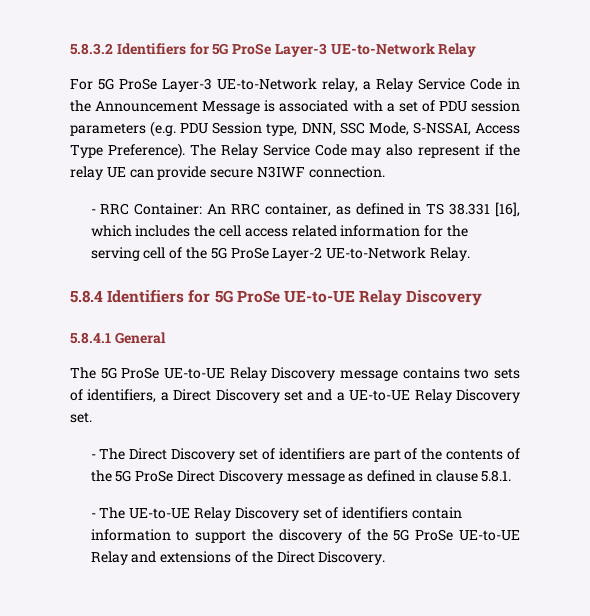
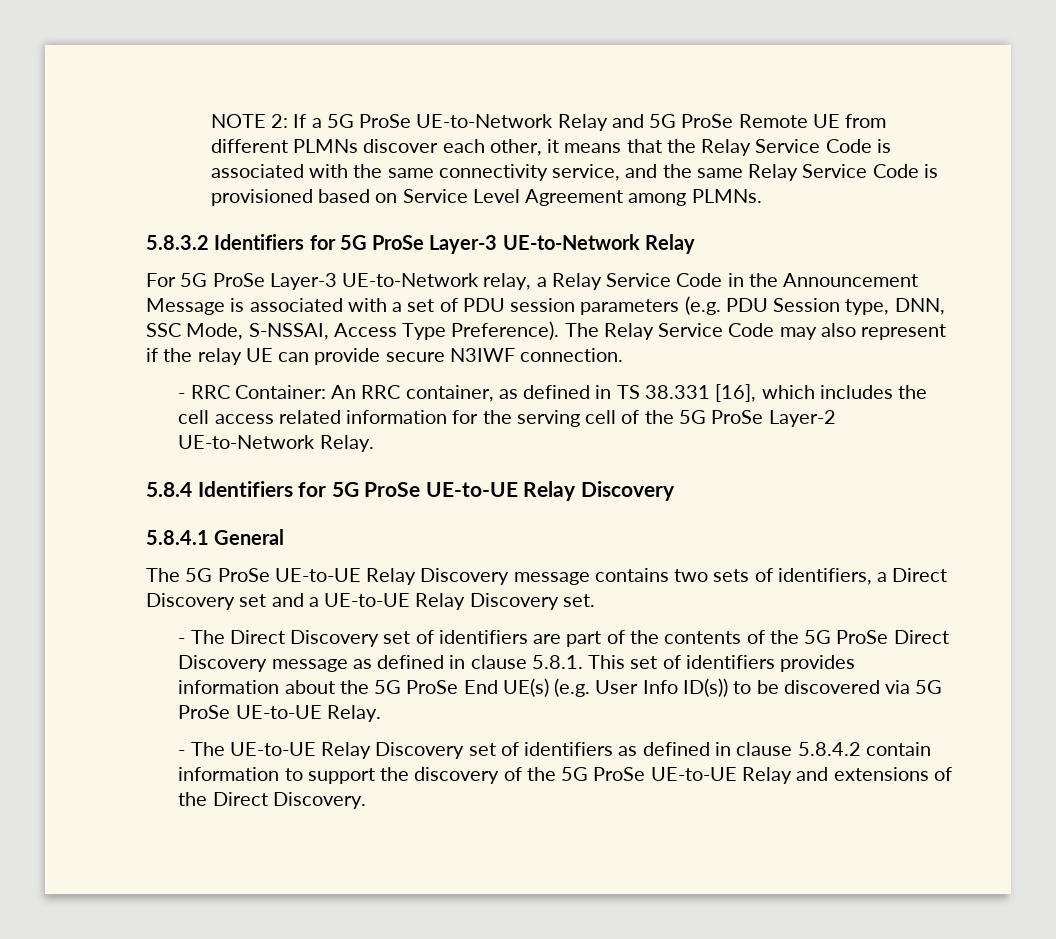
(70, 49) none -> [210,114,887,131] [210,139,891,156] [210,164,938,181] [210,189,762,206] NOTE 2: If a 5G ProSe UE-to-Network Relay and 5G ProSe Remote UE from different PLMNs discover each other, it means that the Relay Service Code is associated with the same connectivity service, and the same Relay Service Code is provisioned based on Service Level Agreement among PLMNs. //
(512, 476) none -> [588,655,856,672] [178,678,943,697] [178,705,381,722] This set of identifiers provides information about the 5G ProSe End UE(s) (e.g. User Info ID(s)) to be discovered via 5G ProSe UE-to-UE Relay.
(409, 513) none -> [618,742,861,756] as defined in clause 5.8.4.2

